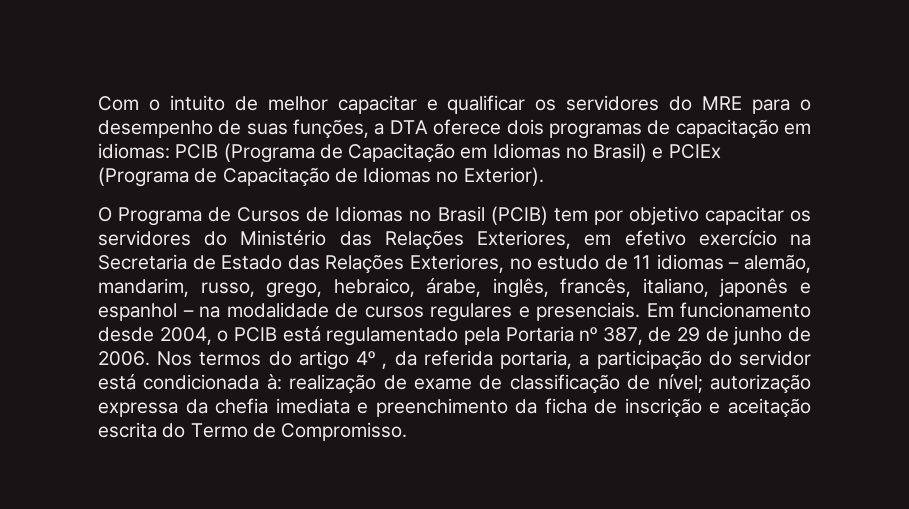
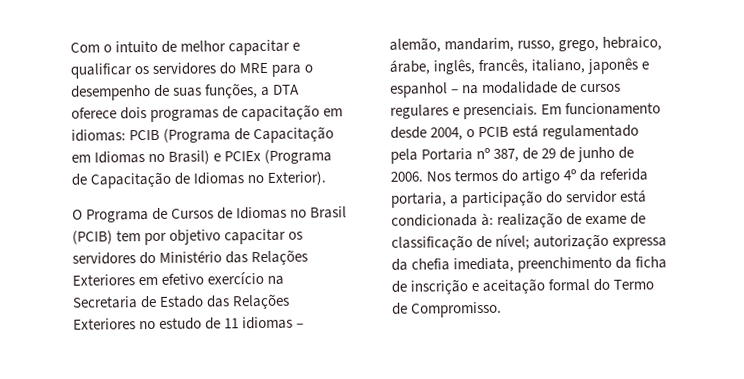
[477,230,572,249] Exteriores, -> [72,274,135,286] Exteriores
[409,254,504,273] Exteriores, -> [73,318,136,330] Exteriores
[382,363,388,369] , -> (577, 175) none
[275,398,369,414] imediata e -> [453,257,515,273] imediata,
[98,422,157,438] escrita -> [548,279,591,292] formal

